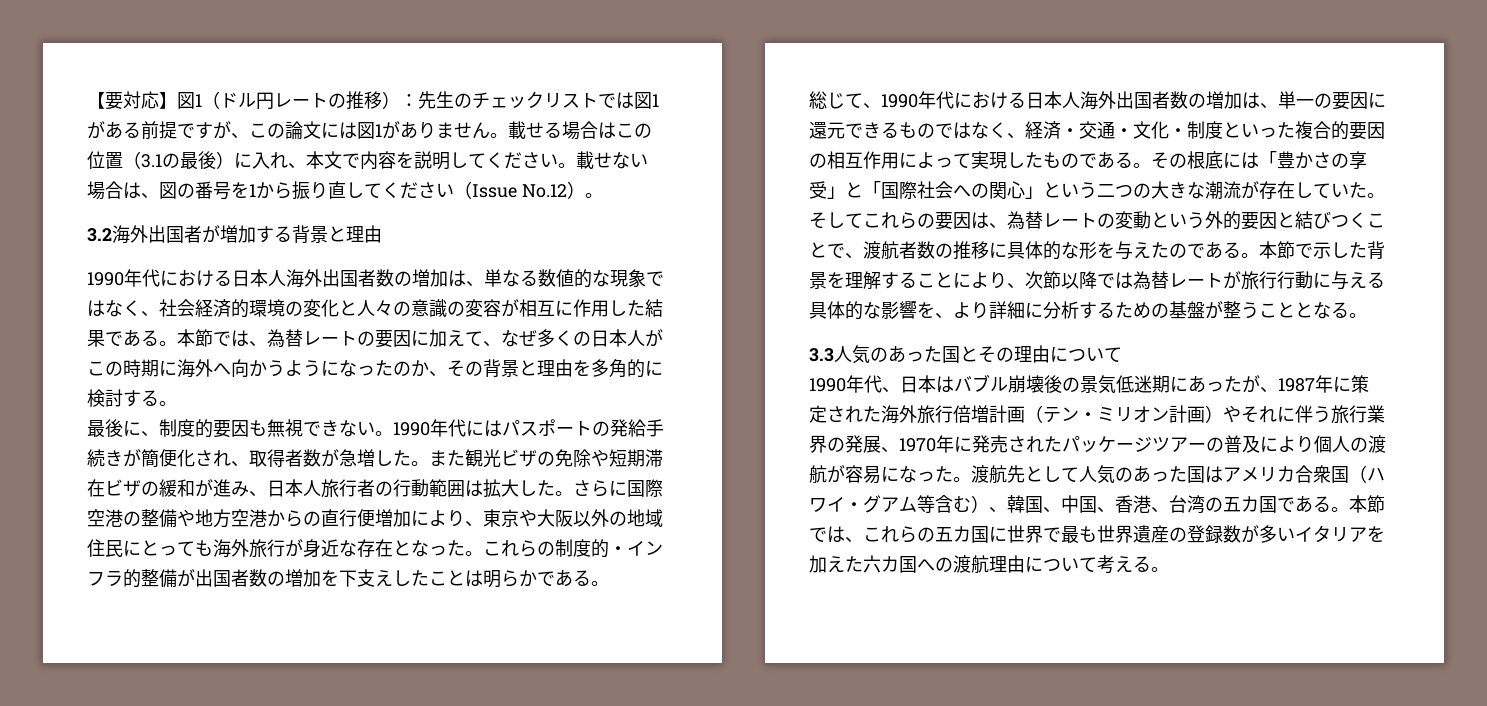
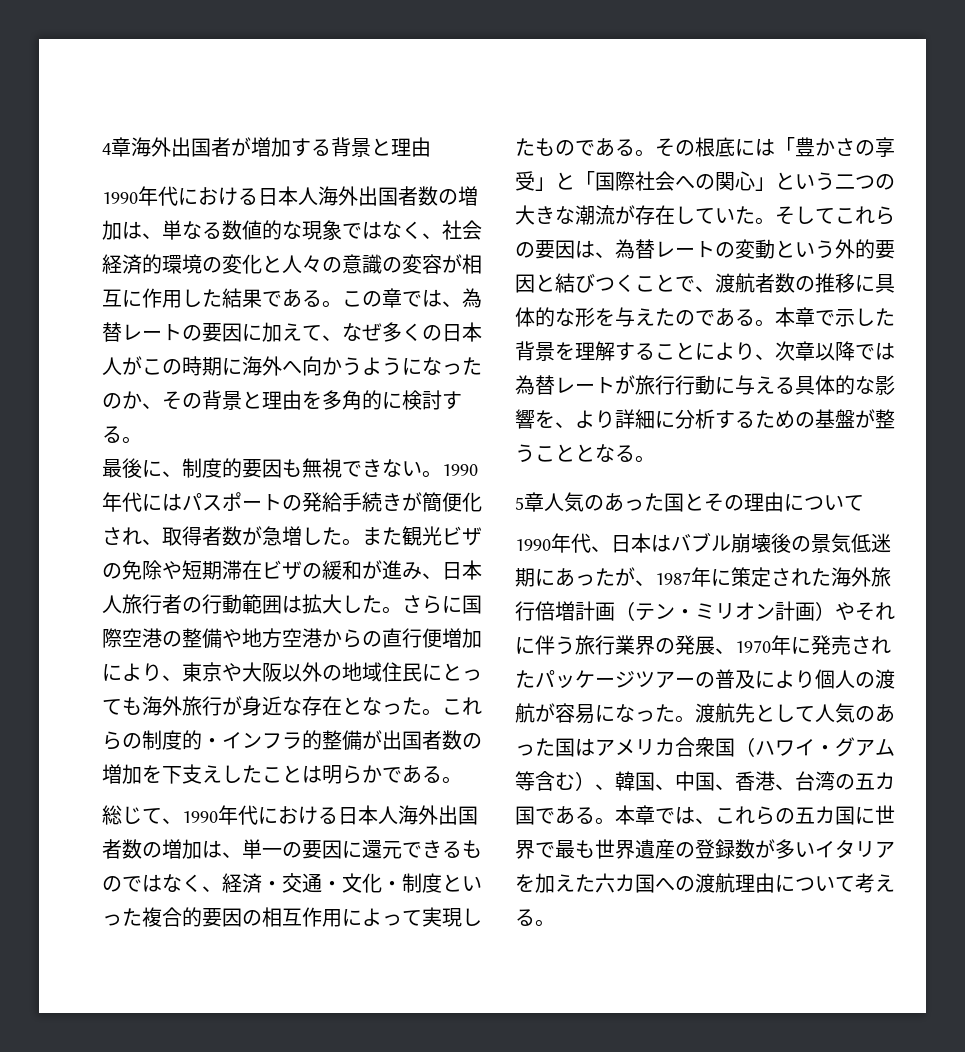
[87,91,659,110] [87,121,652,140] [87,151,648,170] [87,181,603,200] [87,228,112,242] 【要対応】図1（ドル円レートの推移）：先生のチェックリストでは図1がある前提ですが、この論文には図1がありません。載せる場合はこの位置（3.1の最後）に入れ、本文で内容を説明してください。載せない場合は、図の番号を1から振り直してください（Issue No.12）。 // 3.2 -> [102,137,131,157] 4章
[177,329,213,347] 本節 -> [342,288,402,308] この章
[1277,241,1295,259] 節 -> [795,307,815,327] 章
[1043,271,1061,289] 節 -> [795,341,815,361] 章
[809,348,834,362] 3.3 -> [515,492,544,512] 5章
[1367,495,1385,513] 節 -> [635,805,655,825] 章

